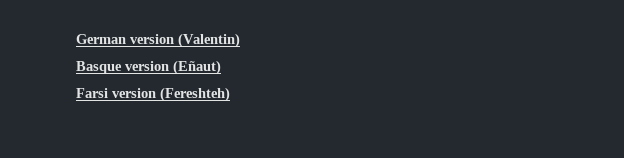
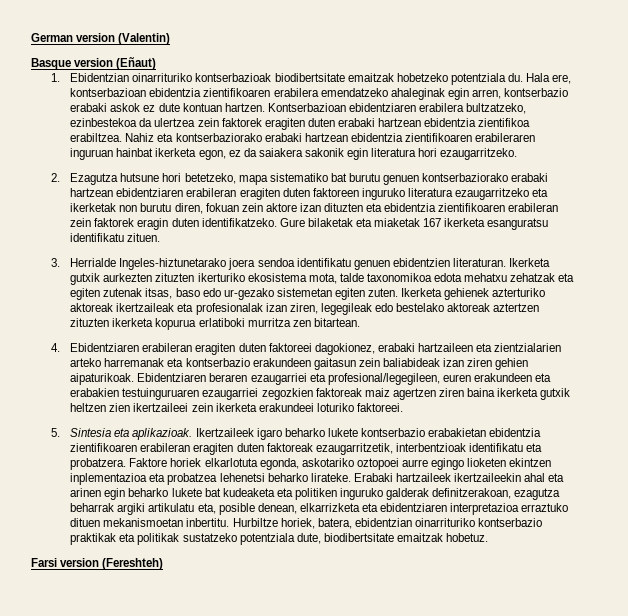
(221, 67) none -> [50,73,572,85] [70,88,569,100] [70,103,527,114] [70,118,531,130] [70,133,536,142] [70,148,518,160] [50,173,549,185] [70,188,549,200] [70,203,559,214] [70,218,549,230] [70,233,161,242] [50,258,551,270] [70,273,575,285] [70,288,546,300] [70,303,540,315] [70,318,360,330] [50,343,562,355] [70,358,529,370] [70,373,552,385] [70,388,571,400] [70,403,403,412] [50,428,542,440] [70,443,543,455] [70,458,552,470] [70,473,565,485] [70,488,561,500] [70,503,569,515] [70,518,543,529] [70,533,489,545] // 1. Ebidentzian oinarrituriko kontserbazioak biodibertsitate emaitzak hobetzeko potentziala du. Hala ere, kontserbazioan ebidentzia zientifikoaren erabilera emendatzeko ahaleginak egin arren, kontserbazio erabaki askok ez dute kontuan hartzen. Kontserbazioan ebidentziaren erabilera bultzatzeko, ezinbestekoa da ulertzea zein faktorek eragiten duten erabaki hartzean ebidentzia zientifikoa erabiltzea. Nahiz eta kontserbaziorako erabaki hartzean ebidentzia zientifikoaren erabileraren inguruan hainbat ikerketa egon, ez da saiakera sakonik egin literatura hori ezaugarritzeko. // 2. Ezagutza hutsune hori betetzeko, mapa sistematiko bat burutu genuen kontserbaziorako erabaki hartzean ebidentziaren erabileran eragiten duten faktoreen inguruko literatura ezaugarritzeko eta ikerketak non burutu diren, fokuan zein aktore izan dituzten eta ebidentzia zientifikoaren erabileran zein faktorek eragin duten identifikatzeko. Gure bilaketak eta miaketak 167 ikerketa esanguratsu identifikatu zituen. // 3. Herrialde Ingeles-hiztunetarako joera sendoa identifikatu genuen ebidentzien literaturan. Ikerketa gutxik aurkezten zituzten ikerturiko ekosistema mota, talde taxonomikoa edota mehatxu zehatzak eta egiten zutenak itsas, baso edo ur-gezako sistemetan egiten zuten. Ikerketa gehienek azterturiko aktoreak ikertzaileak eta profesionalak izan ziren, legegileak edo bestelako aktoreak aztertzen zituzten ikerketa kopurua erlatiboki murritza zen bitartean. // 4. Ebidentziaren erabileran eragiten duten faktoreei dagokionez, erabaki hartzaileen eta zientzialarien arteko harremanak eta kontserbazio erakundeen gaitasun zein baliabideak izan ziren gehien aipaturikoak. Ebidentziaren beraren ezaugarriei eta profesional/legegileen, euren erakundeen eta erabakien testuinguruaren ezaugarriei zegozkien faktoreak maiz agertzen ziren baina ikerketa gutxik heltzen zien ikertzaileei zein ikerketa erakundeei loturiko faktoreei. // 5. Sintesia eta aplikazioak. Ikertzaileek igaro beharko lukete kontserbazio erabakietan ebidentzia zientifikoaren erabileran eragiten duten faktoreak ezaugarritzetik, interbentzioak identifikatu eta probatzera. Faktore horiek elkarlotuta egonda, askotariko oztopoei aurre egingo lioketen ekintzen inplementazioa eta probatzea lehenetsi beharko lirateke. Erabaki hartzaileek ikertzaileekin ahal eta arinen egin beharko lukete bat kudeaketa eta politiken inguruko galderak definitzerakoan, ezagutza beharrak argiki artikulatu eta, posible denean, elkarrizketa eta ebidentziaren interpretazioa erraztuko dituen mekanismoetan inbertitu. Hurbiltze horiek, batera, ebidentzian oinarrituriko kontserbazio praktikak eta politikak sustatzeko potentziala dute, biodibertsitate emaitzak hobetuz.

